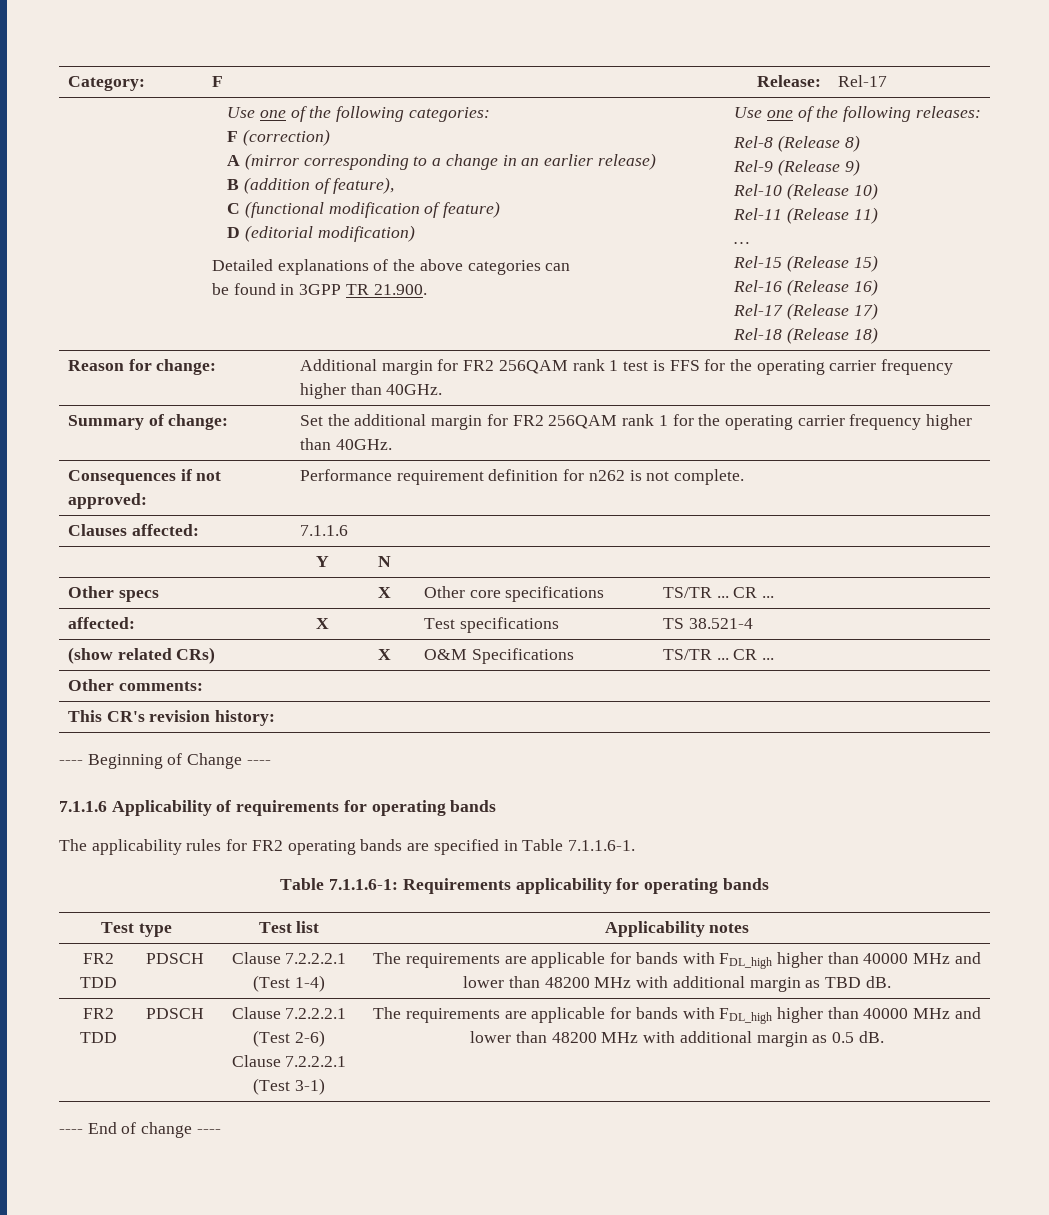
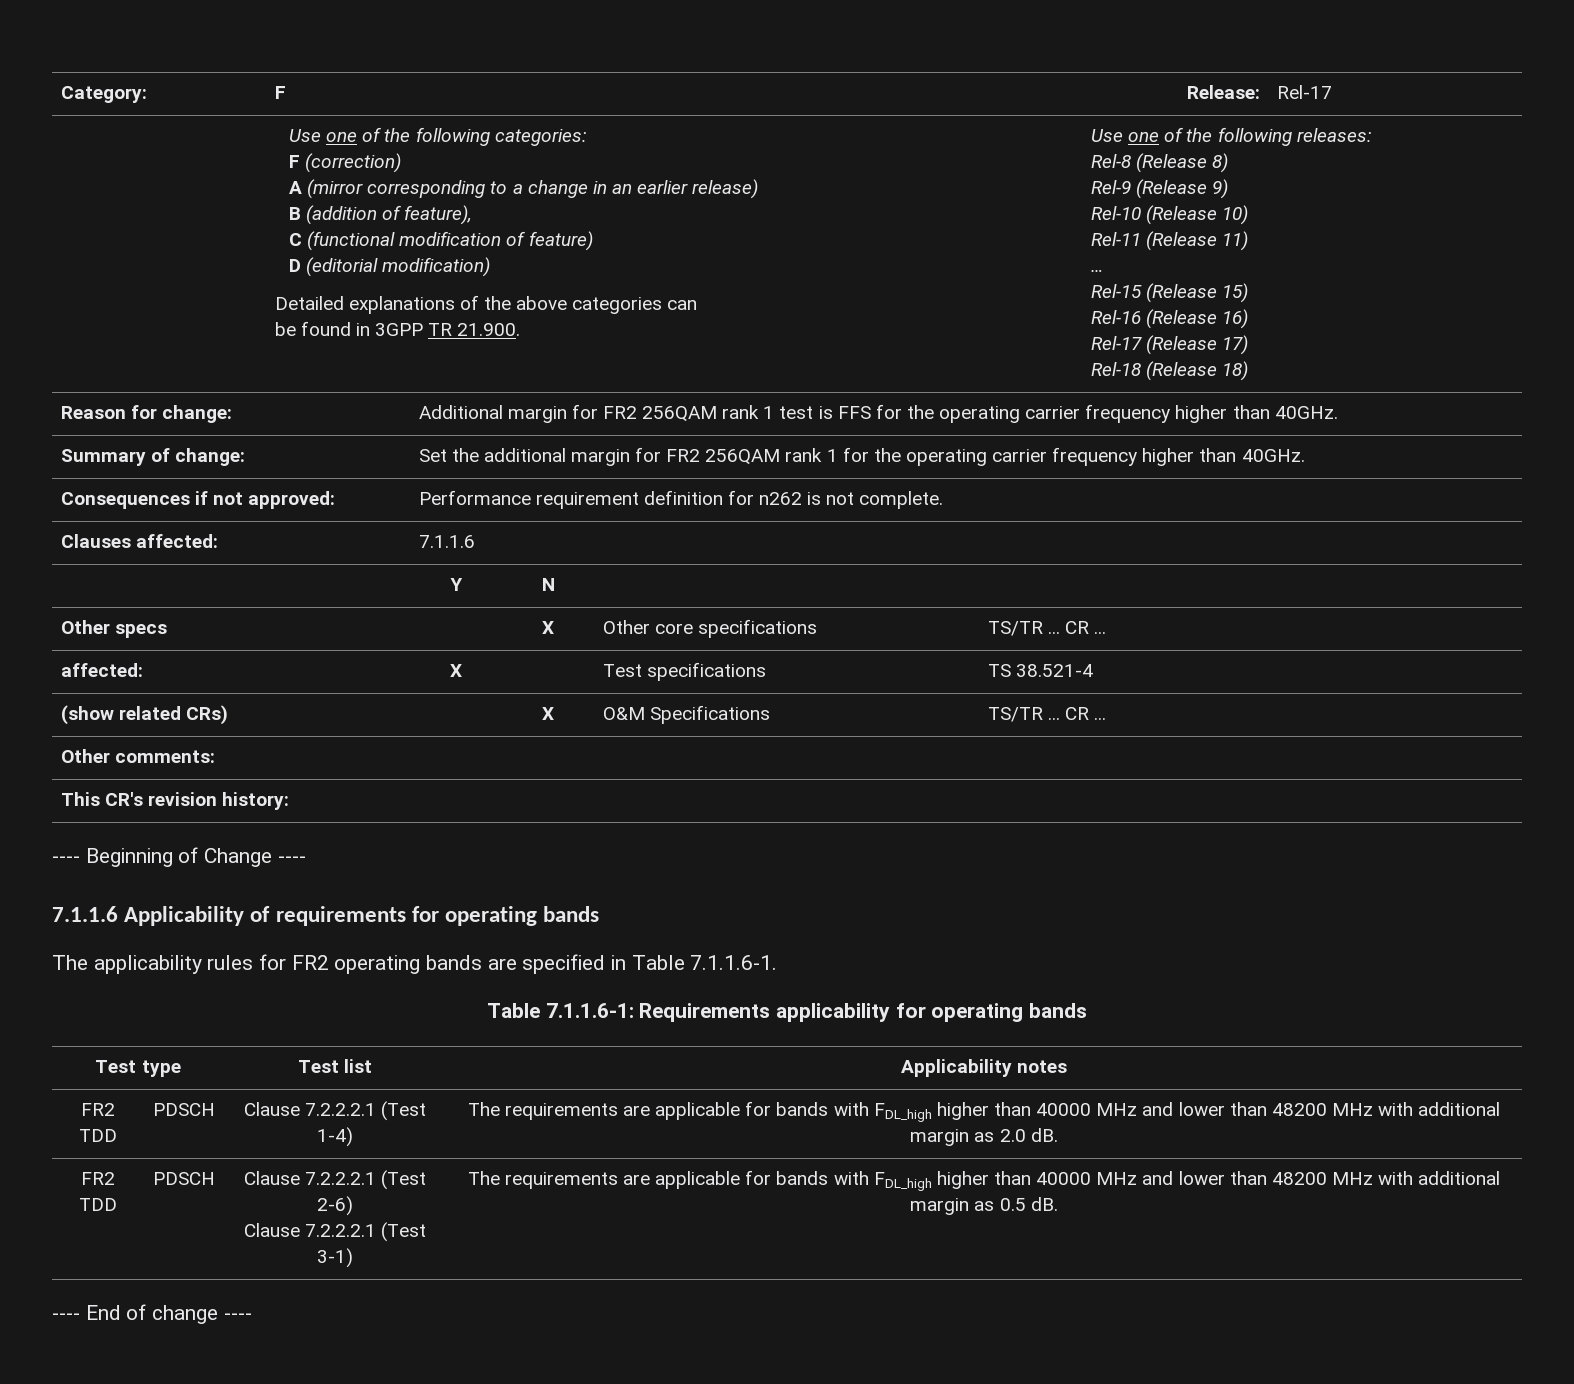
[825,977,862,988] TBD -> [999,1129,1026,1142] 2.0

